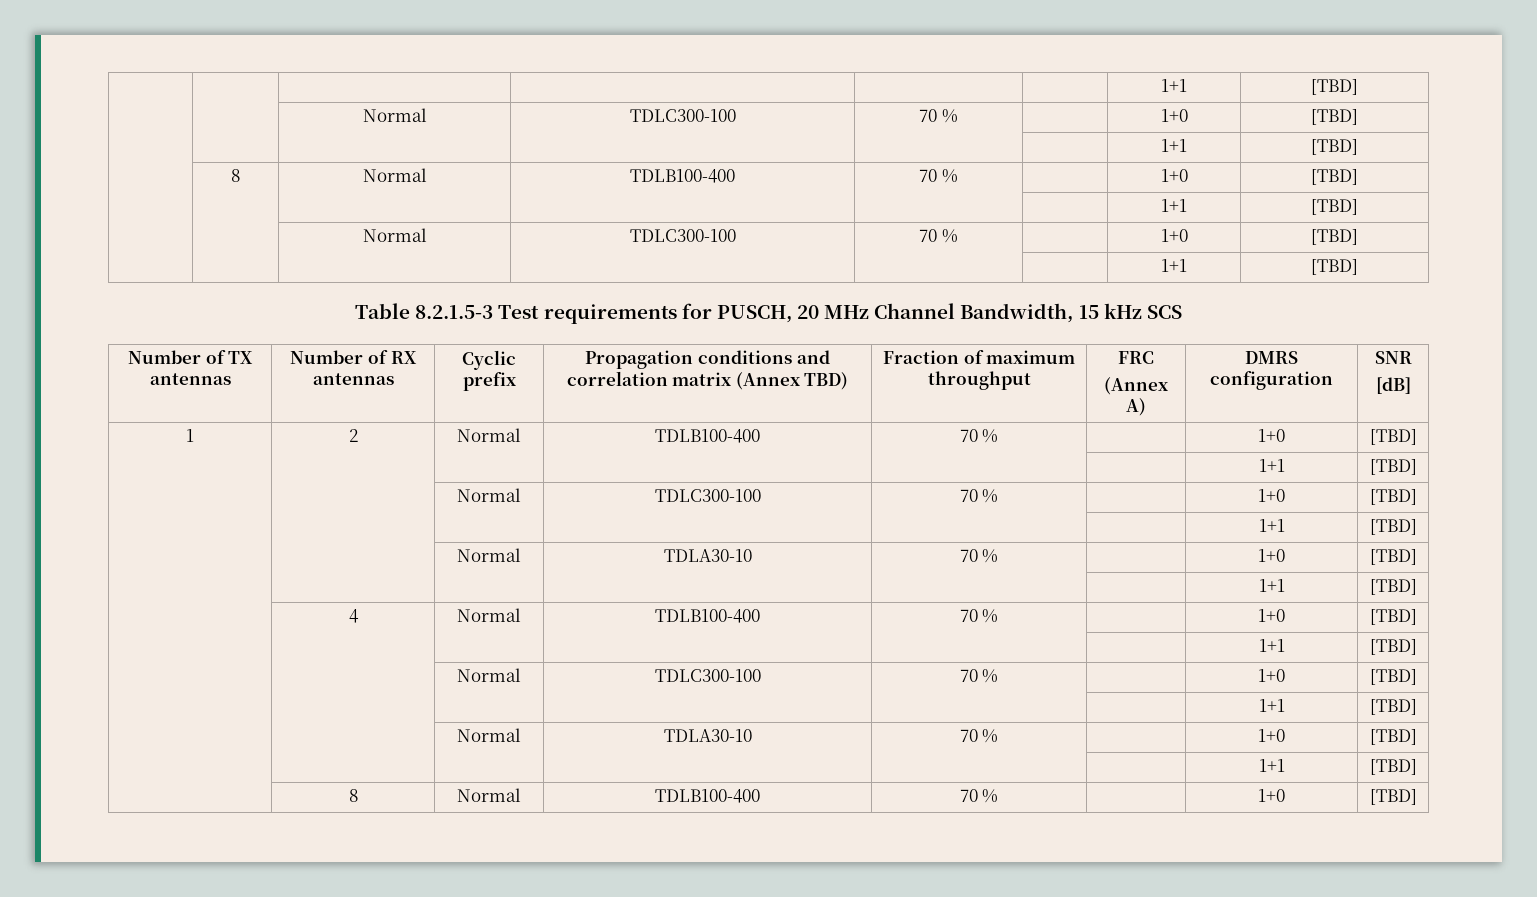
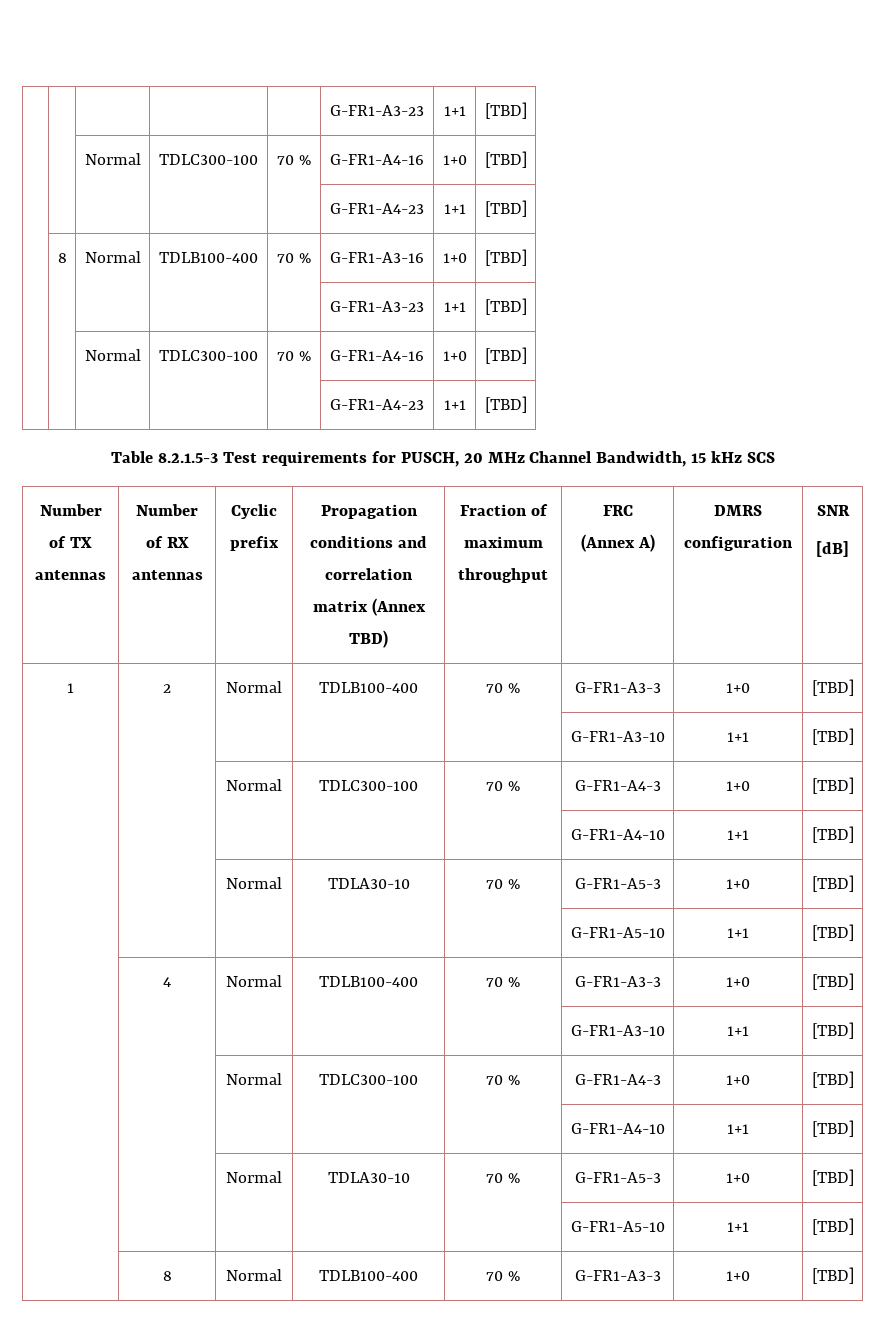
[1161,79,1187,92] [1311,79,1358,95] [362,108,427,122] [629,109,736,122] [919,109,958,123] [1160,109,1188,122] [1311,109,1358,125] [1161,139,1187,152] [1311,139,1358,155] [231,169,240,182] [362,168,427,182] [630,169,735,183] [919,169,958,183] [1160,169,1188,182] [1311,169,1358,185] [1161,199,1187,212] [1311,199,1358,215] [362,228,427,242] [629,229,736,242] [919,229,958,243] [1160,229,1188,242] [1311,229,1358,245] | | | | | | 1+1 | [TBD] // | | Normal | TDLC300-100 | 70 % | | 1+0 | [TBD] // | | | | | | 1+1 | [TBD] // | 8 | Normal | TDLB100-400 | 70 % | | 1+0 | [TBD] // | | | | | | 1+1 | [TBD] // | | Normal | TDLC300-100 | 70 % | | 1+0 | [TBD] // | | | | | -> [330,105,424,116] [443,106,466,116] [484,102,527,119] [84,153,141,165] [159,154,258,165] [277,155,311,165] [330,154,424,165] [442,155,467,165] [484,151,527,168] [330,203,424,214] [443,204,466,214] [484,200,527,217] [57,253,67,263] [84,251,141,263] [159,252,258,263] [277,253,311,263] [330,252,424,263] [442,253,467,263] [484,249,527,266] [330,301,424,312] [443,302,466,312] [484,298,527,315] [84,349,141,361] [159,350,258,361] [277,351,311,361] [330,350,424,361] [442,351,467,361] [484,347,527,364] [330,399,424,410] | | | | | G-FR1-A3-23 | 1+1 | [TBD] // | | Normal | TDLC300-100 | 70 % | G-FR1-A4-16 | 1+0 | [TBD] // | | | | | G-FR1-A4-23 | 1+1 | [TBD] // | 8 | Normal | TDLB100-400 | 70 % | G-FR1-A3-16 | 1+0 | [TBD] // | | | | | G-FR1-A3-23 | 1+1 | [TBD] // | | Normal | TDLC300-100 | 70 % | G-FR1-A4-16 | 1+0 | [TBD] // | | | | | G-FR1-A4-23
[1258,429,1285,442] [1369,429,1417,445] [1258,459,1285,472] [1369,459,1417,475] [457,488,521,502] [654,489,761,502] [959,489,999,503] [1258,489,1285,502] [1369,489,1417,505] [1258,519,1285,532] [1369,519,1417,535] [457,548,521,562] [663,549,752,562] [959,549,999,563] [1258,549,1285,562] [1369,549,1417,565] | 1+0 | [TBD] // | | | | | | 1+1 | [TBD] // | | Normal | TDLC300-100 | 70 % | | 1+0 | [TBD] // | | | | | | 1+1 | [TBD] // | | Normal | TDLA30-10 | 70 % | | 1+0 | [TBD] // | | | | | -> [574,682,661,693] [726,683,750,693] [811,679,854,696] [570,731,665,742] [727,732,749,742] [811,728,854,745] [226,779,282,791] [319,780,418,791] [486,781,520,791] [574,780,661,791] [726,781,750,791] [811,777,854,794] [570,829,665,840] [727,830,749,840] [811,826,854,843] [226,877,282,889] [327,878,410,889] [486,879,520,889] [574,878,661,889] [726,879,750,889] [811,875,854,892] [570,927,665,938] G-FR1-A3-3 | 1+0 | [TBD] // | | | | | G-FR1-A3-10 | 1+1 | [TBD] // | | Normal | TDLC300-100 | 70 % | G-FR1-A4-3 | 1+0 | [TBD] // | | | | | G-FR1-A4-10 | 1+1 | [TBD] // | | Normal | TDLA30-10 | 70 % | G-FR1-A5-3 | 1+0 | [TBD] // | | | | | G-FR1-A5-10
[1258,609,1285,622] [1369,609,1417,625] [1258,639,1285,652] [1369,639,1417,655] [457,668,521,682] [654,669,761,682] [959,669,999,683] [1258,669,1285,682] [1369,669,1417,685] [1258,699,1285,712] [1369,699,1417,715] [457,728,521,742] [663,729,752,742] [959,729,999,743] [1258,729,1285,742] [1369,729,1417,745] [1258,759,1285,772] [1369,759,1417,775] [348,789,358,802] [457,788,521,802] [655,789,760,803] [959,789,999,803] | 1+0 | [TBD] // | | | | | | 1+1 | [TBD] // | | Normal | TDLC300-100 | 70 % | | 1+0 | [TBD] // | | | | | | 1+1 | [TBD] // | | Normal | TDLA30-10 | 70 % | | 1+0 | [TBD] // | | | | | | 1+1 | [TBD] // | 8 | Normal | TDLB100-400 | 70 % | -> [574,976,661,987] [726,977,750,987] [811,973,854,990] [570,1025,665,1036] [727,1026,749,1036] [811,1022,854,1039] [226,1073,282,1085] [319,1074,418,1085] [486,1075,520,1085] [574,1074,661,1085] [726,1075,750,1085] [811,1071,854,1088] [570,1123,665,1134] [727,1124,749,1134] [811,1120,854,1137] [226,1171,282,1183] [327,1172,410,1183] [486,1173,520,1183] [574,1172,661,1183] [726,1173,750,1183] [811,1169,854,1186] [570,1221,665,1232] [727,1222,749,1232] [811,1218,854,1235] [162,1271,172,1281] [226,1269,282,1281] [319,1270,418,1281] [486,1271,520,1281] [574,1270,661,1281] G-FR1-A3-3 | 1+0 | [TBD] // | | | | | G-FR1-A3-10 | 1+1 | [TBD] // | | Normal | TDLC300-100 | 70 % | G-FR1-A4-3 | 1+0 | [TBD] // | | | | | G-FR1-A4-10 | 1+1 | [TBD] // | | Normal | TDLA30-10 | 70 % | G-FR1-A5-3 | 1+0 | [TBD] // | | | | | G-FR1-A5-10 | 1+1 | [TBD] // | 8 | Normal | TDLB100-400 | 70 % | G-FR1-A3-3

